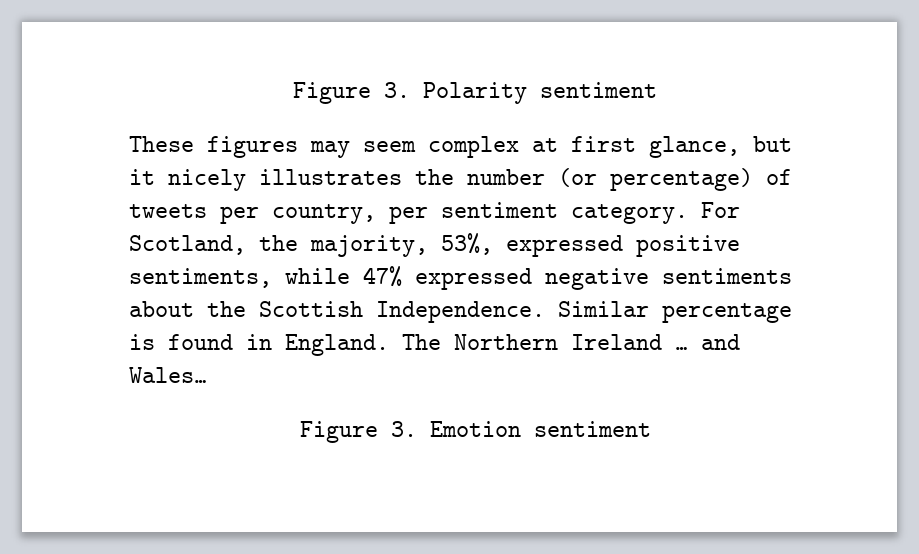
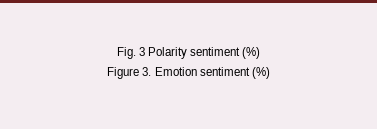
[293,82,410,104] Figure 3. -> [116,47,145,59] Fig. 3
[129,136,792,158] [129,168,792,191] [129,202,740,224] [129,233,740,257] [129,266,792,290] [129,301,792,323] [129,334,740,356] [129,367,207,383] // These figures may seem complex at first glance, but it nicely illustrates the number (or percentage) of tweets per country, per sentiment category. For Scotland, the majority, 53%, expressed positive sentiments, while 47% expressed negative sentiments about the Scottish Independence. Similar percentage is found in England. The Northern Ireland … and Wales… -> [242,47,261,59] (%)
(651, 429) none -> [251,67,270,79] (%)

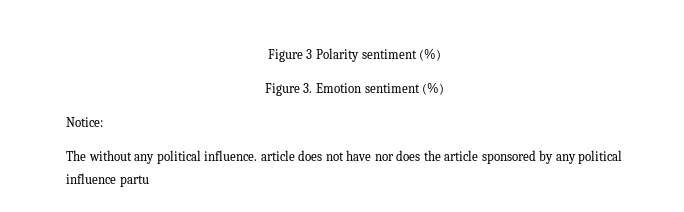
[116,47,136,59] Fig. -> [267,49,303,62] Figure
(270, 73) none -> [66,117,103,127] [66,150,623,164] [66,173,149,187] // Notice: // The without any political influence. article does not have nor does the article sponsored by any political influence partu

